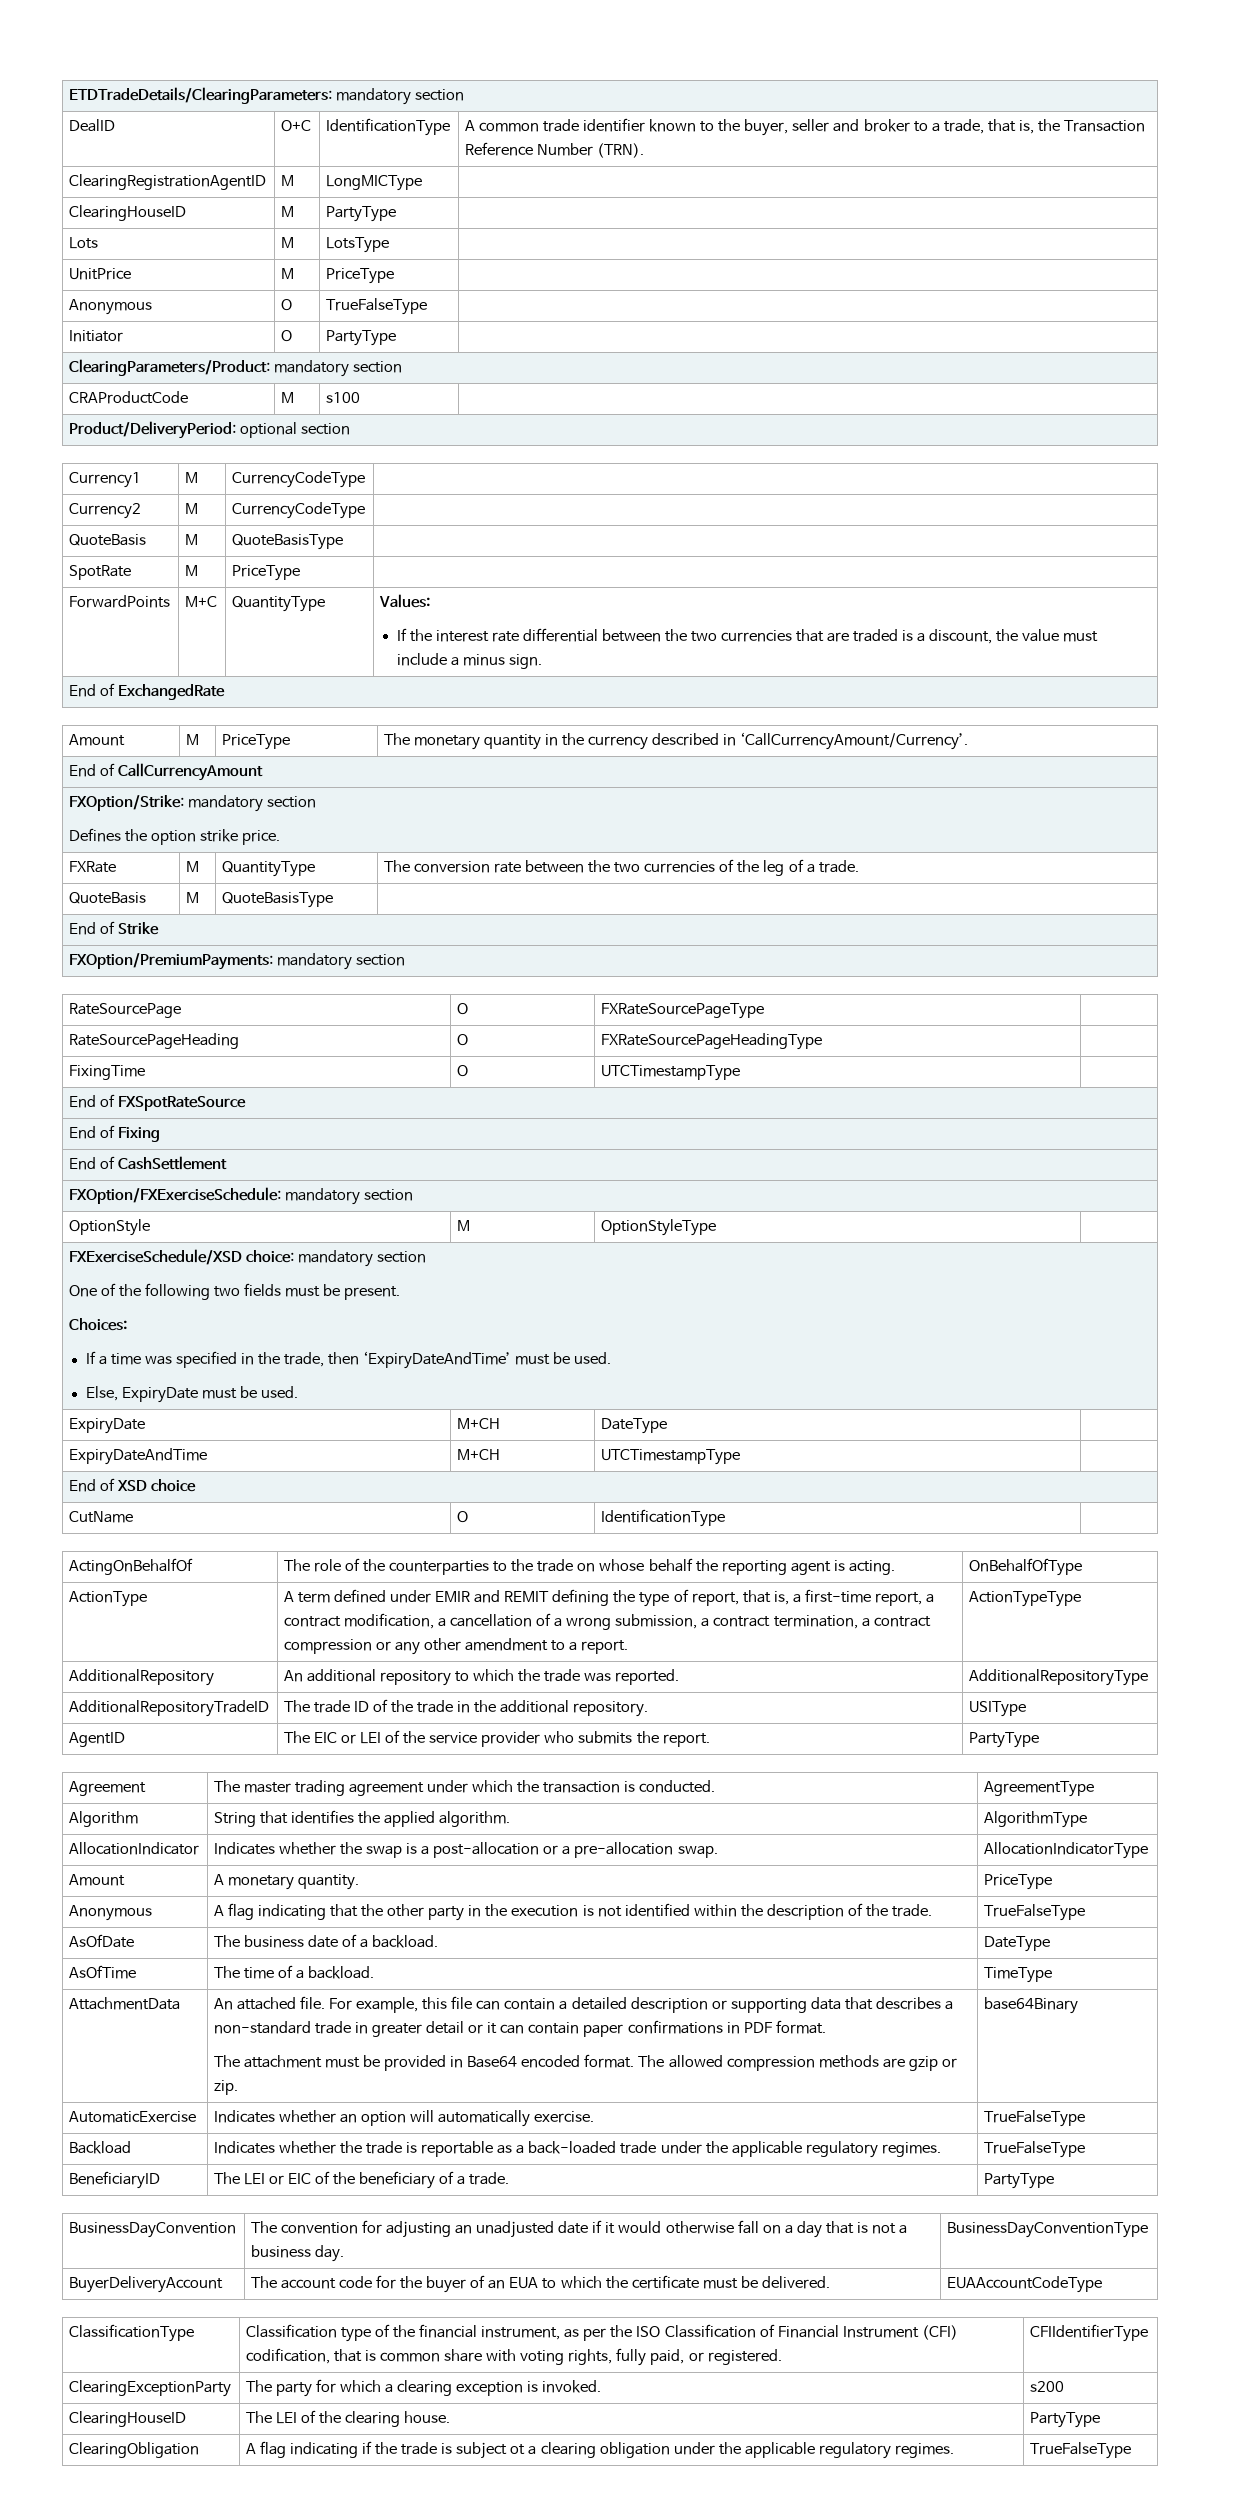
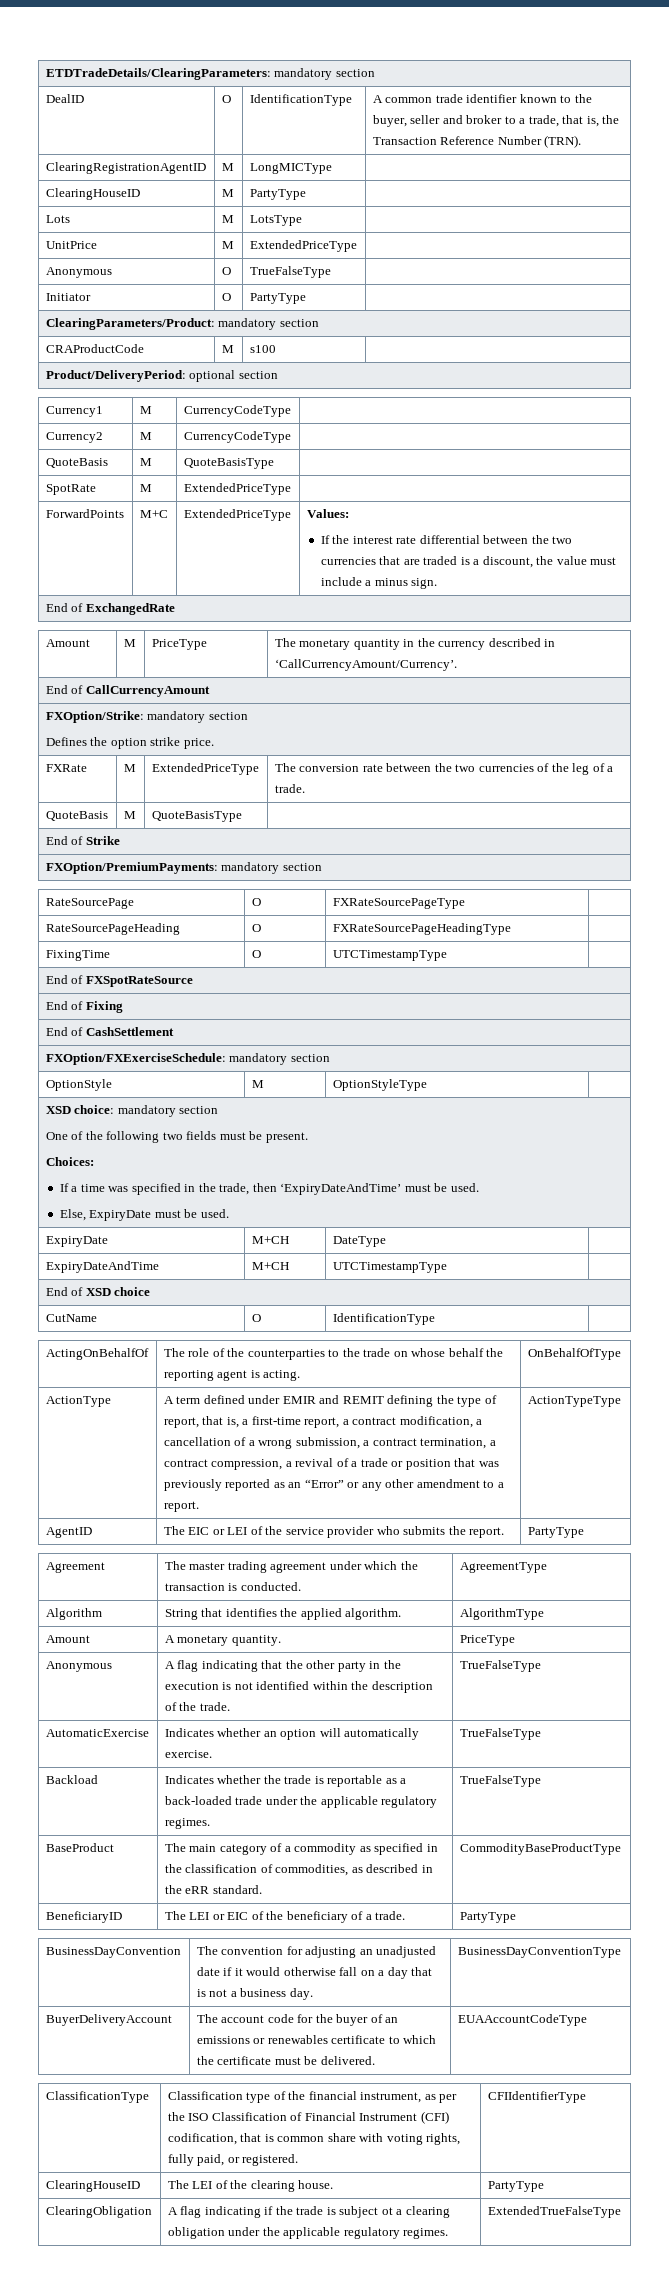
[281,120,312,132] O+C -> [221,95,231,103] O
[326,268,395,284] PriceType -> [249,240,357,252] ExtendedPriceType
[232,565,301,581] PriceType -> [183,483,291,495] ExtendedPriceType
[232,596,326,612] QuantityType -> [183,509,291,521] ExtendedPriceType
[222,861,316,877] QuantityType -> [151,763,259,775] ExtendedPriceType
[69,1249,243,1265] FXExerciseSchedule/XSD -> [45,1106,71,1114] XSD
[284,1639,373,1654] compression -> [211,1458,499,1470] [163,1479,344,1491] compression, a revival of a trade or position that was previously reported as an “Error”
[69,1669,215,1686] [284,1669,680,1686] [969,1669,1149,1686] [69,1700,270,1717] [284,1699,649,1717] [969,1701,1027,1717] // AdditionalRepository | An additional repository to which the trade was reported. | AdditionalRepositoryType // AdditionalRepositoryTradeID | The trade ID of the trade in the additional repository. | USIType -> (621, 1401) none
[69,1842,200,1855] [214,1842,718,1858] [984,1842,1149,1859] // AllocationIndicator | Indicates whether the swap is a post-allocation or a pre-allocation swap. | AllocationIndicatorType -> (544, 1614) none
[69,1934,135,1948] [214,1934,439,1948] [984,1936,1051,1952] [69,1965,137,1979] [214,1965,375,1979] [984,1967,1053,1983] [69,1997,181,2010] [214,1996,953,2013] [214,2020,826,2037] [214,2054,957,2071] [214,2080,239,2095] [984,1997,1079,2014] // AsOfDate | The business date of a backload. | DateType // AsOfTime | The time of a backload. | TimeType // AttachmentData | An attached file. For example, this file can contain a detailed description or supporting data that describes a non-standard trade in greater detail or it can contain paper confirmations in PDF format. // The attachment must be provided in Base64 encoded format. The allowed compression methods are gzip or zip. | base64Binary -> (541, 1666) none
(1086, 2149) none -> [45,1843,114,1852] [164,1843,438,1855] [164,1864,433,1876] [164,1885,262,1894] [459,1843,621,1855] // BaseProduct | The main category of a commodity as specified in the classification of commodities, as described in the eRR standard. | CommodityBaseProductType
[509,2277,539,2289] EUA -> [196,2035,386,2044] emissions or renewables certificate
[69,2380,232,2397] [246,2379,602,2397] [1030,2381,1065,2392] // ClearingExceptionParty | The party for which a clearing exception is invoked. | s200 -> (586, 2097) none
[1030,2442,1132,2459] TrueFalseType -> [487,2206,621,2218] ExtendedTrueFalseType

